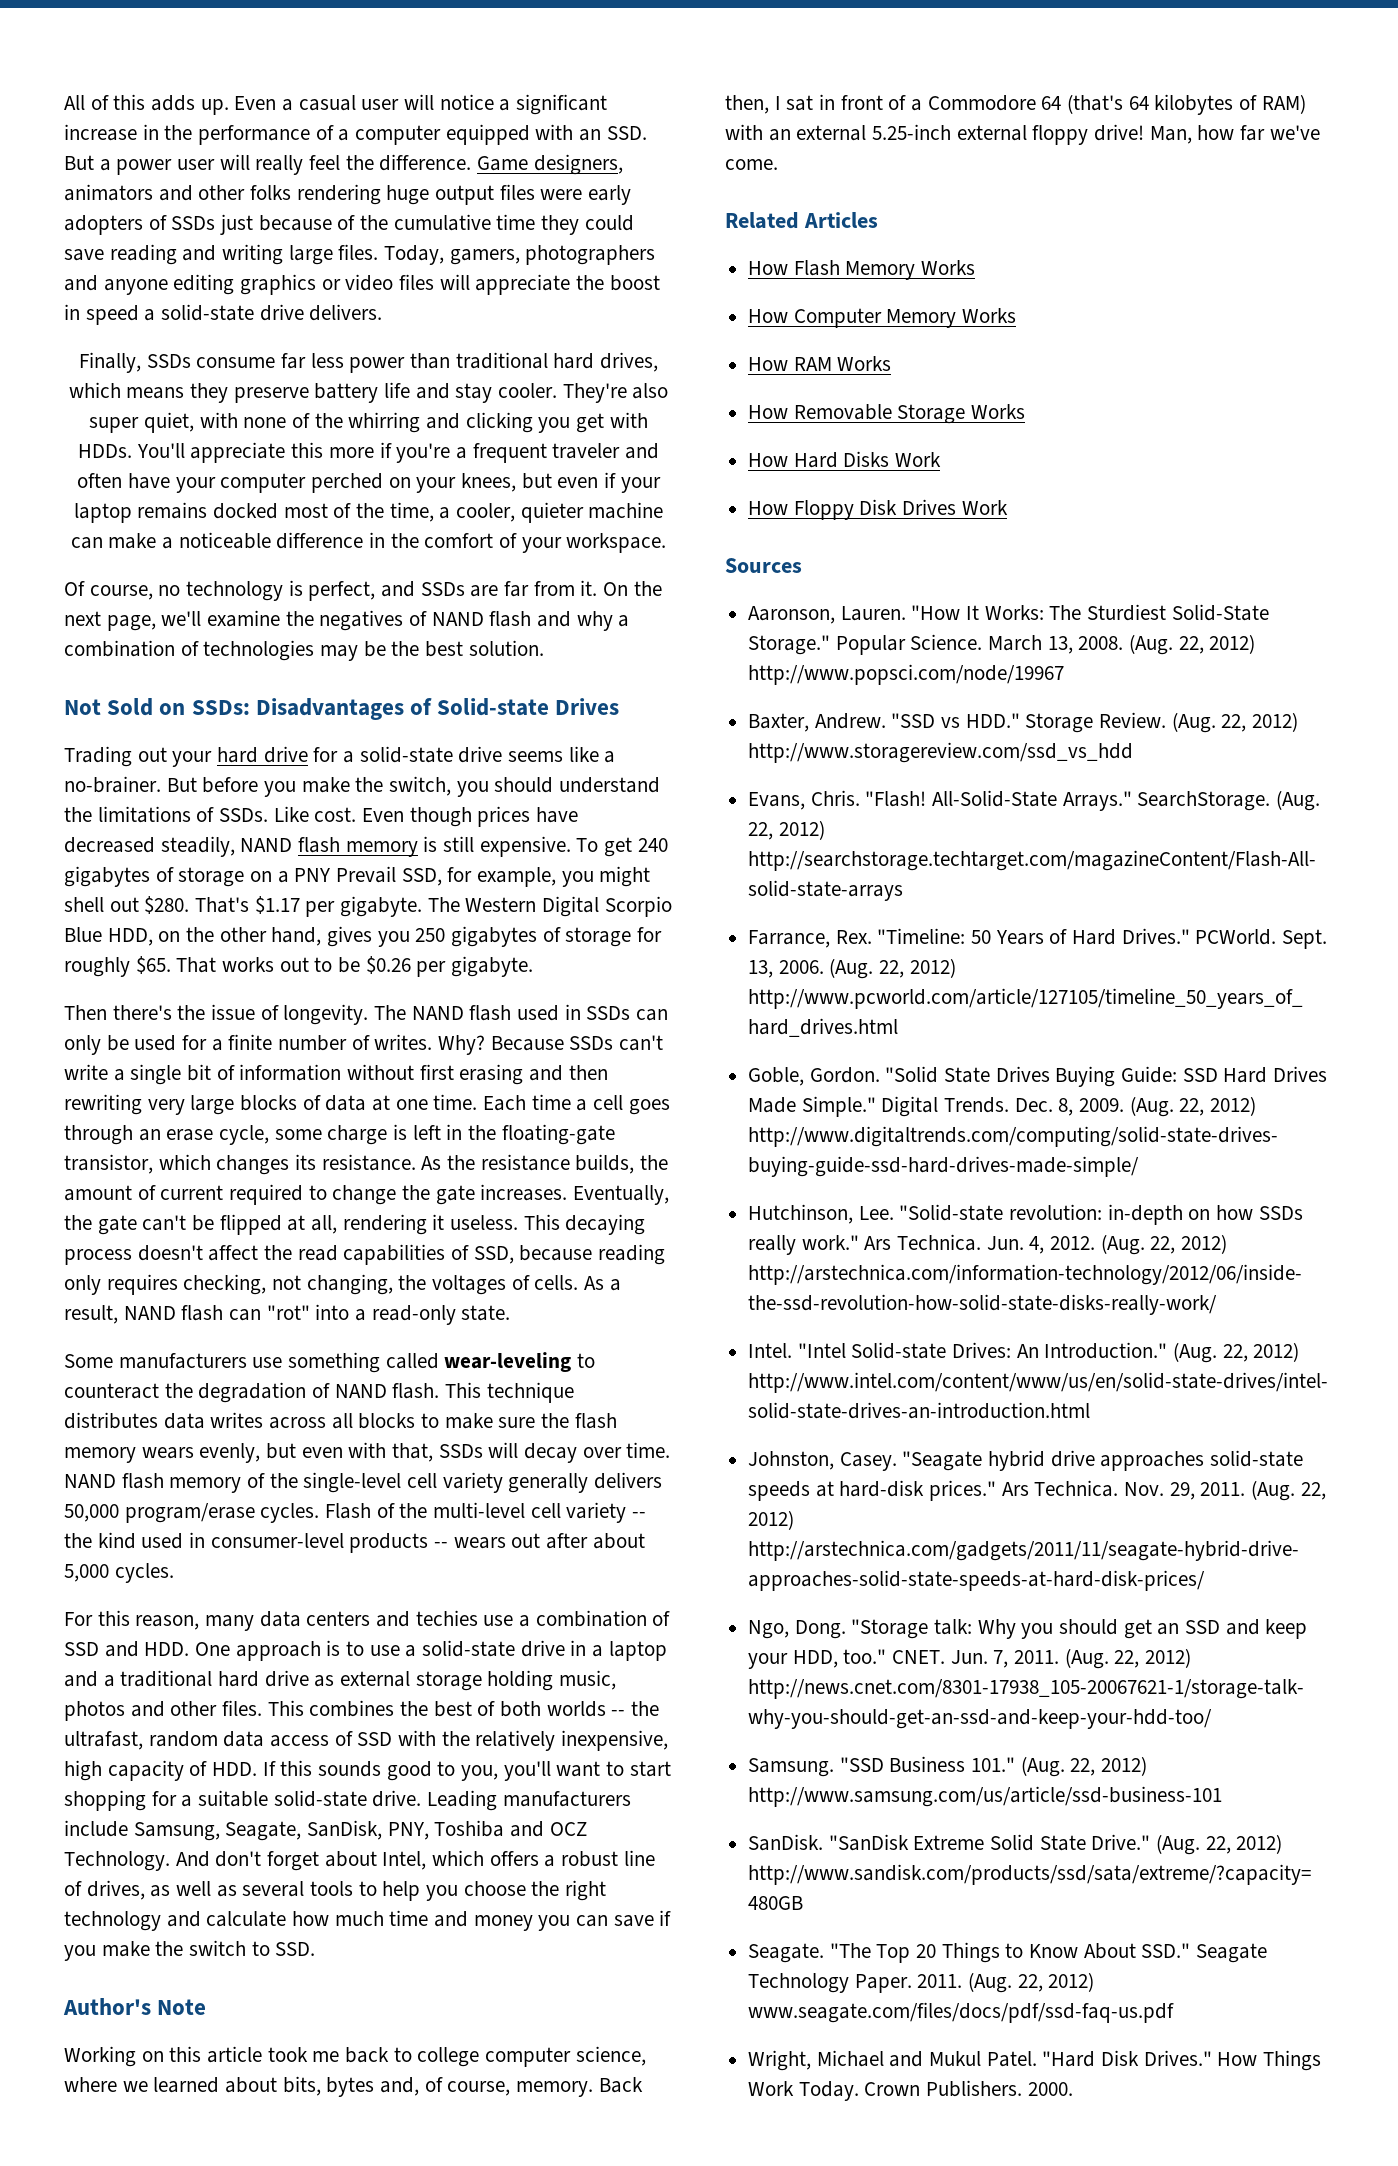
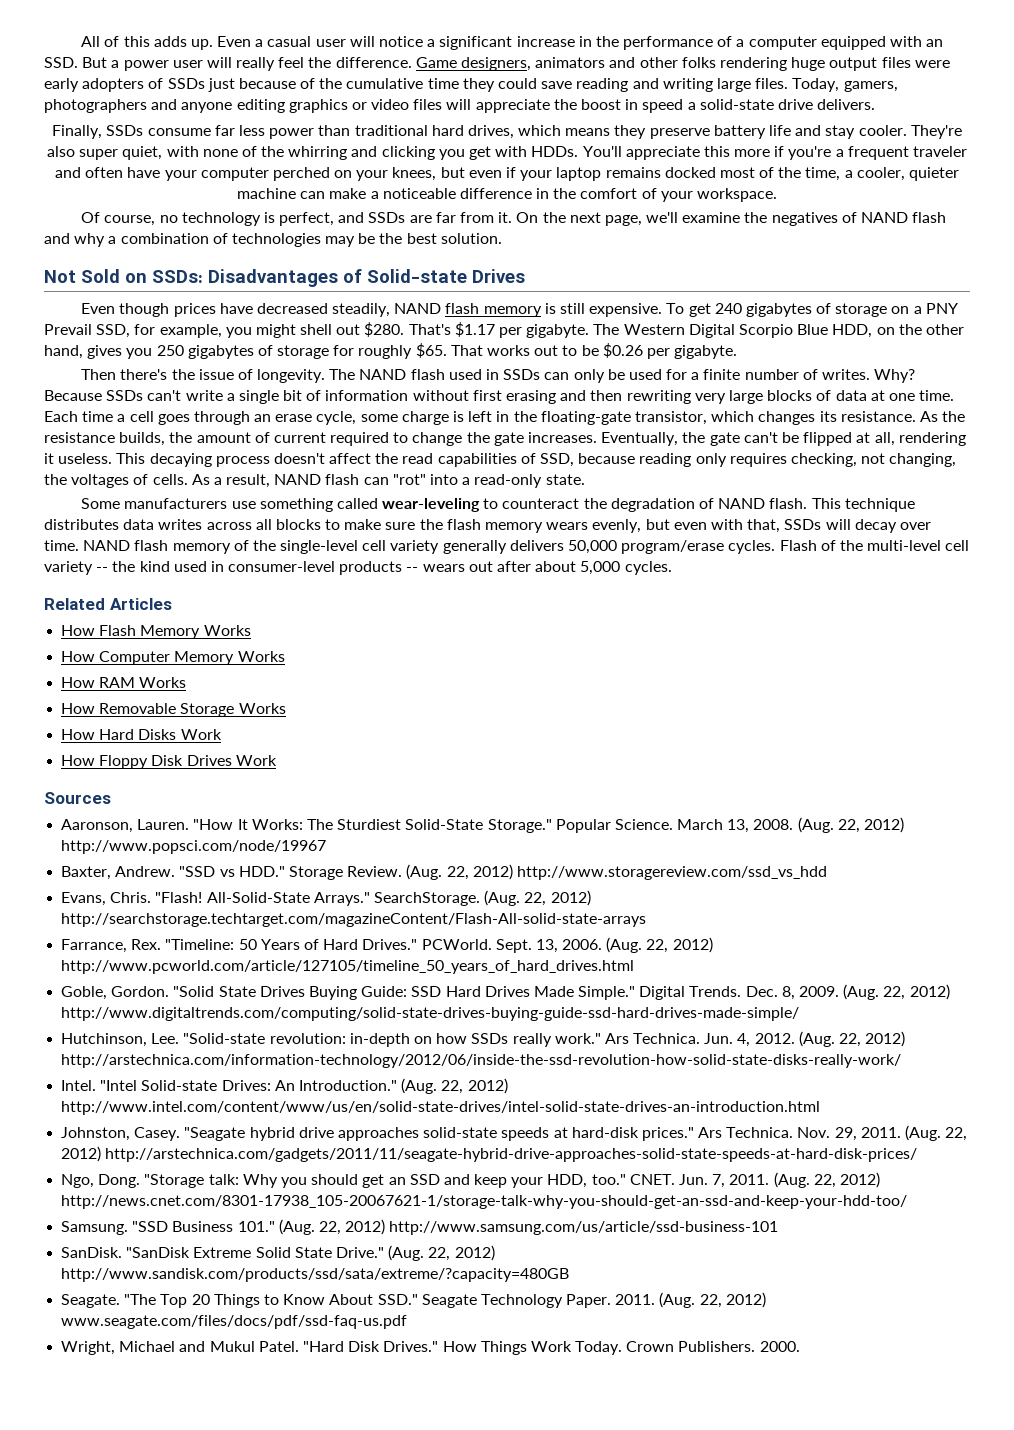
[64,746,616,767] [64,776,661,797] [64,806,357,823] Trading out your hard drive for a solid-state drive seems like a no-brainer. But before you make the switch, you should understand the limitations of SSDs. Like cost. -> (525, 276) none
[64,1610,671,1631] [64,1640,667,1661] [64,1670,617,1691] [64,1700,660,1721] [64,1730,669,1751] [64,1760,671,1781] [64,1790,631,1811] [64,1820,587,1841] [64,1850,655,1871] [64,1880,607,1901] [64,1910,672,1931] [64,1940,316,1961] [63,1998,207,2015] [64,2046,646,2067] [64,2076,643,2097] [725,94,1306,115] [725,124,1320,145] [725,159,778,170] // For this reason, many data centers and techies use a combination of SSD and HDD. One approach is to use a solid-state drive in a laptop and a traditional hard drive as external storage holding music, photos and other files. This combines the best of both worlds -- the ultrafast, random data access of SSD with the relatively inexpensive, high capacity of HDD. If this sounds good to you, you'll want to start shopping for a suitable solid-state drive. Leading manufacturers include Samsung, Seagate, SanDisk, PNY, Toshiba and OCZ Technology. And don't forget about Intel, which offers a robust line of drives, as well as several tools to help you choose the right technology and calculate how much time and money you can save if you make the switch to SSD. // Author's Note // Working on this article took me back to college computer science, where we learned about bits, bytes and, of course, memory. Back then, I sat in front of a Commodore 64 (that's 64 kilobytes of RAM) with an external 5.25-inch external floppy drive! Man, how far we've come. -> (672, 568) none

